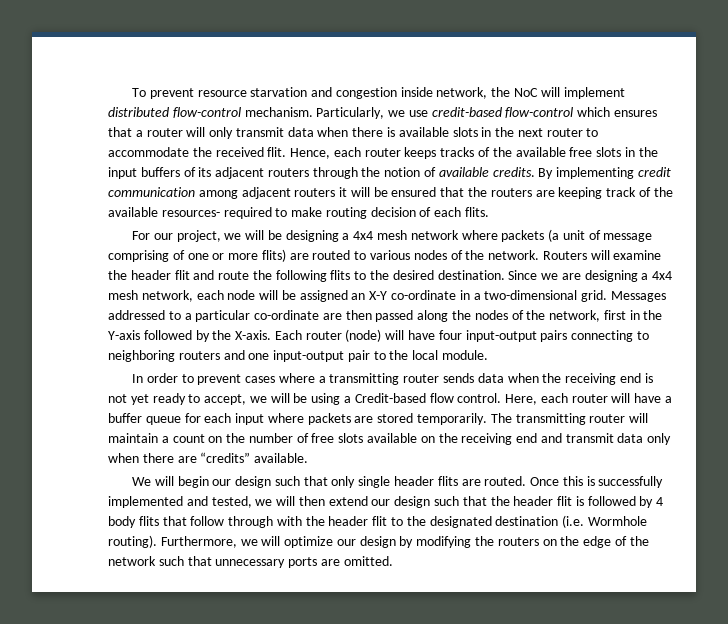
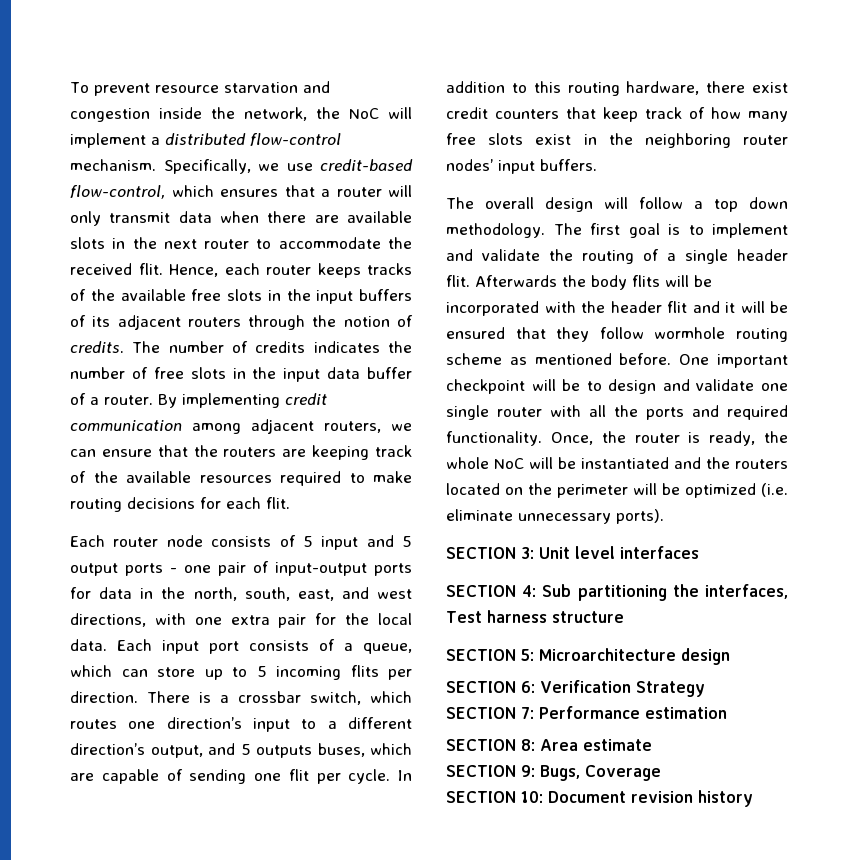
(433, 92) none -> [211,107,235,119] the
(625, 93) none -> [151,137,160,145] a
[316,107,385,119] Particularly, -> [163,159,251,174] Specifically,
[505,107,574,118] flow-control -> [70,185,165,199] flow-control,
[387,127,396,137] is -> [314,215,339,223] are
[438,167,535,177] available credits. -> [70,341,413,353] [70,367,412,382] [70,393,153,405] credits. The number of credits indicates the number of free slots in the input data buffer of a router.
[294,187,437,197] routers it will be ensured -> [324,421,412,433] [70,449,152,457] routers, we can ensure
[161,210,220,217] resources- -> [199,475,272,483] resources
[370,207,490,217] [132,229,653,242] [108,249,662,262] [108,270,673,282] [108,290,666,302] [108,310,663,322] [108,329,649,342] [108,350,489,362] [132,373,653,385] [108,393,673,405] [108,413,649,425] [108,433,672,445] [108,452,309,463] [132,476,664,488] [108,496,664,508] [108,515,647,528] [108,535,649,548] [108,556,393,568] decision of each flits. // For our project, we will be designing a 4x4 mesh network where packets (a unit of message comprising of one or more flits) are routed to various nodes of the network. Routers will examine the header flit and route the following flits to the desired destination. Since we are designing a 4x4 mesh network, each node will be assigned an X-Y co-ordinate in a two-dimensional grid. Messages addressed to a particular co-ordinate are then passed along the nodes of the network, first in the Y-axis followed by the X-axis. Each router (node) will have four input-output pairs connecting to neighboring routers and one input-output pair to the local module. // In order to prevent cases where a transmitting router sends data when the receiving end is not yet ready to accept, we will be using a Credit-based flow control. Here, each router will have a buffer queue for each input where packets are stored temporarily. The transmitting router will maintain a count on the number of free slots available on the receiving end and transmit data only when there are “credits” available. // We will begin our design such that only single header flits are routed. Once this is successfully implemented and tested, we will then extend our design such that the header flit is followed by 4 body flits that follow through with the header flit to the designated destination (i.e. Wormhole routing). Furthermore, we will optimize our design by modifying the routers on the edge of the network such that unnecessary ports are omitted. -> [127,497,290,509] [70,535,412,550] [70,561,412,576] [70,587,412,601] [70,613,412,628] [70,639,412,654] [70,665,412,680] [70,691,412,705] [70,717,412,732] [70,743,412,758] [70,769,412,784] [446,81,788,96] [446,107,788,122] [446,133,788,148] [446,159,597,174] [446,197,788,212] [446,223,788,238] [446,249,788,264] [446,275,712,290] [446,301,788,316] [446,327,788,342] [446,353,788,368] [446,379,788,394] [446,405,788,420] [446,431,788,446] [446,457,788,469] [446,483,788,498] [446,509,664,524] [446,546,699,559] [446,584,788,601] [446,610,624,623] [446,648,730,665] [446,680,705,697] [446,706,727,719] [446,739,652,751] [446,765,661,781] [446,790,753,807] decisions for each flit. // Each router node consists of 5 input and 5 output ports - one pair of input-output ports for data in the north, south, east, and west directions, with one extra pair for the local data. Each input port consists of a queue, which can store up to 5 incoming flits per direction. There is a crossbar switch, which routes one direction’s input to a different direction’s output, and 5 outputs buses, which are capable of sending one flit per cycle. In addition to this routing hardware, there exist credit counters that keep track of how many free slots exist in the neighboring router nodes’ input buffers. // The overall design will follow a top down methodology. The first goal is to implement and validate the routing of a single header flit. Afterwards the body flits will be incorporated with the header flit and it will be ensured that they follow wormhole routing scheme as mentioned before. One important checkpoint will be to design and validate one single router with all the ports and required functionality. Once, the router is ready, the whole NoC will be instantiated and the routers located on the perimeter will be optimized (i.e. eliminate unnecessary ports). // SECTION 3: Unit level interfaces // SECTION 4: Sub partitioning the interfaces, Test harness structure // SECTION 5: Microarchitecture design // SECTION 6: Verification Strategy // SECTION 7: Performance estimation // SECTION 8: Area estimate // SECTION 9: Bugs, Coverage // SECTION 10: Document revision history

